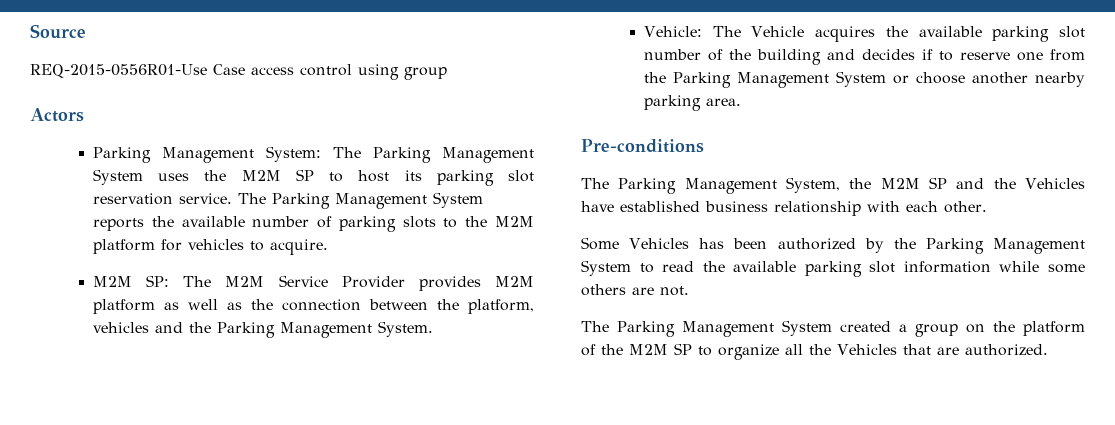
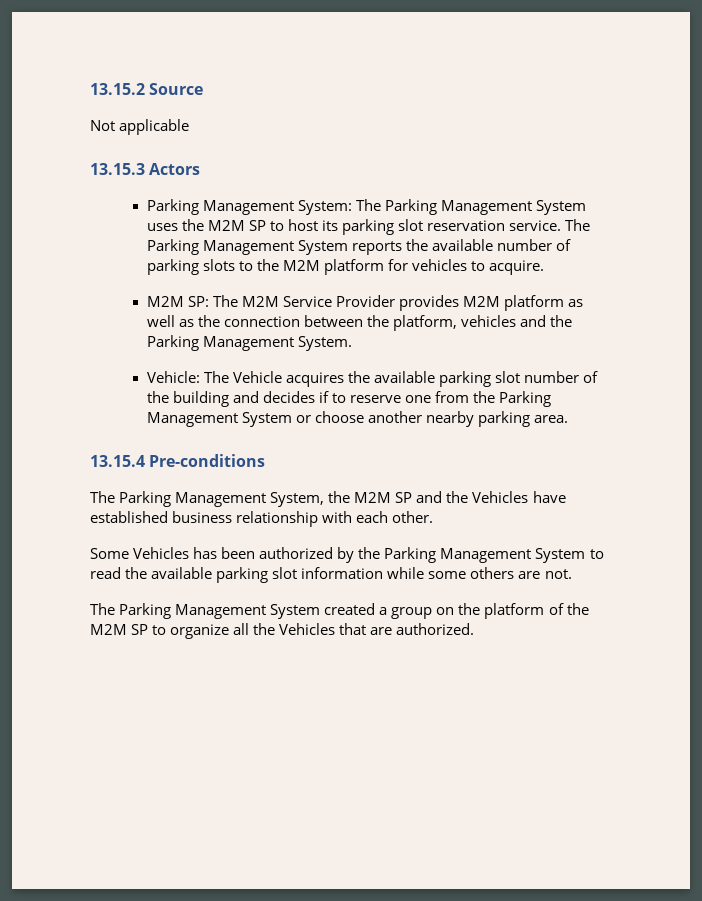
(30, 31) none -> [90,83,145,95] 13.15.2
[30,64,447,80] REQ-2015-0556R01-Use Case access control using group // -> [90,119,190,135] [90,163,145,175] Not applicable // 13.15.3
(741, 102) none -> [90,455,145,467] 13.15.4

